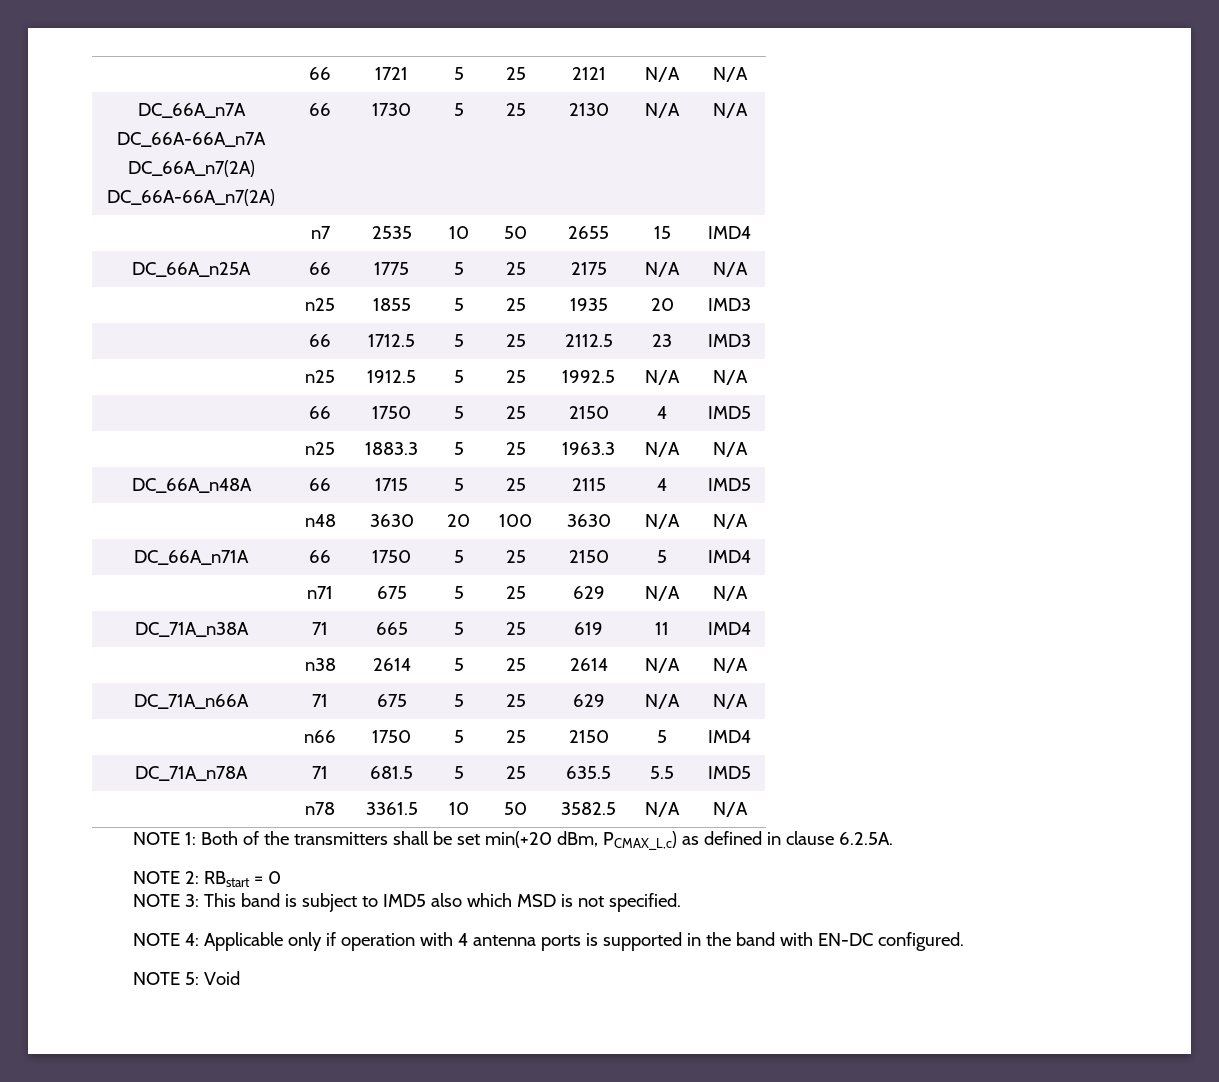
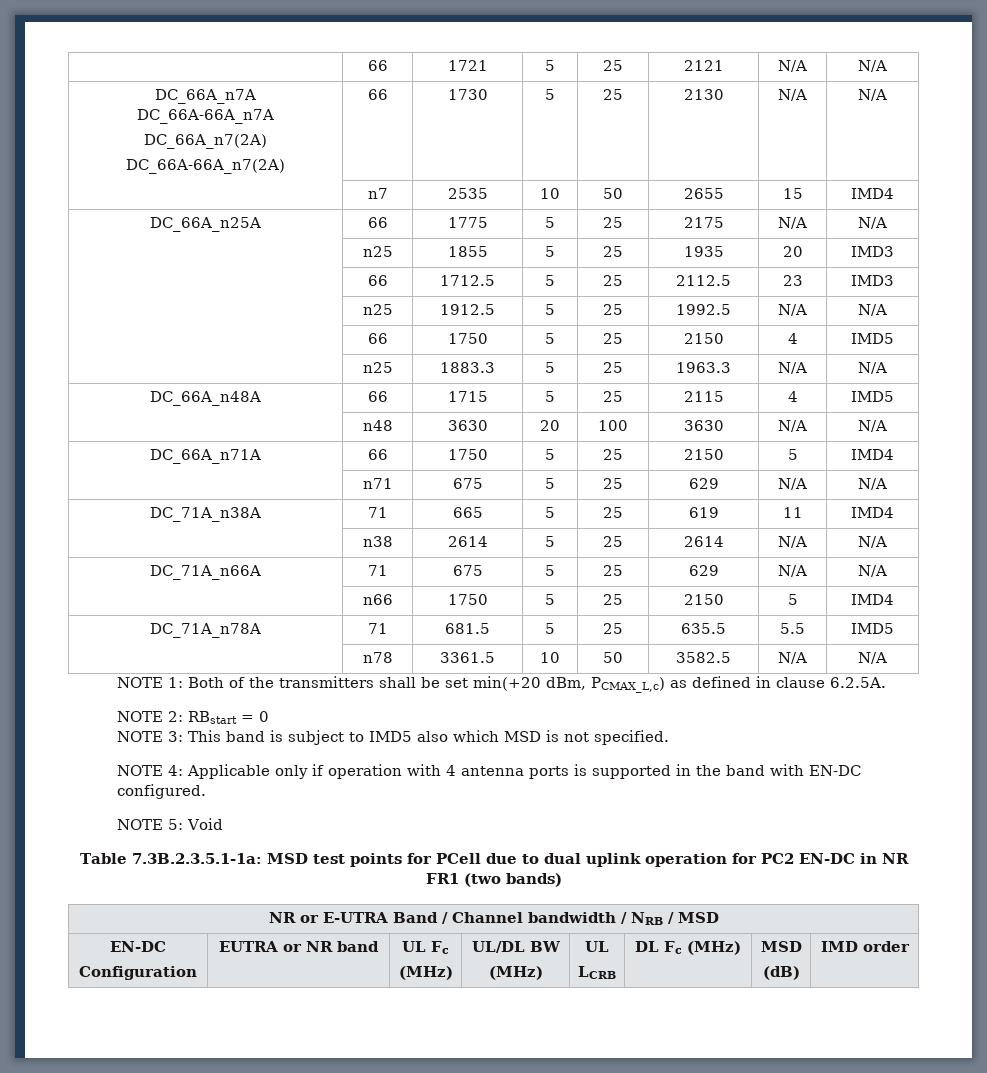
(241, 978) none -> [79,853,909,867] [425,873,562,887] [268,912,719,925] [110,941,166,952] [79,966,197,980] [219,941,379,952] [402,941,449,954] [398,966,453,980] [471,941,561,953] [488,966,543,980] [585,941,609,952] [578,966,616,979] [635,941,741,955] [760,941,802,952] [762,966,800,980] [820,941,910,952] // Table 7.3B.2.3.5.1-1a: MSD test points for PCell due to dual uplink operation for PC2 EN-DC in NR FR1 (two bands) // NR or E-UTRA Band / Channel bandwidth / NRB / MSD // EN-DC // Configuration | EUTRA or NR band | UL Fc // (MHz) | UL/DL BW // (MHz) | UL // LCRB | DL Fc (MHz) | MSD // (dB) | IMD order

